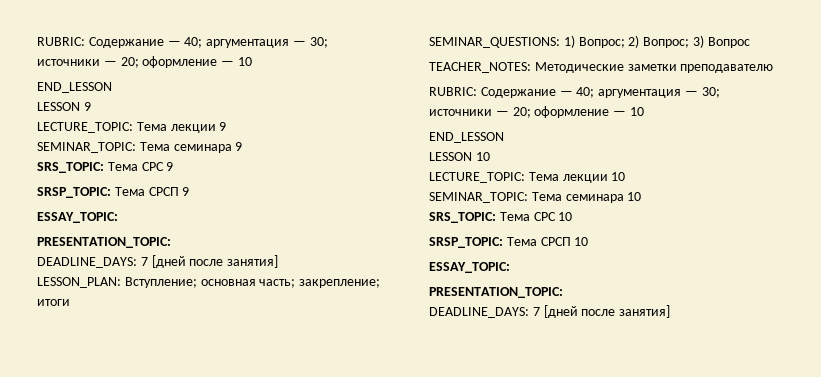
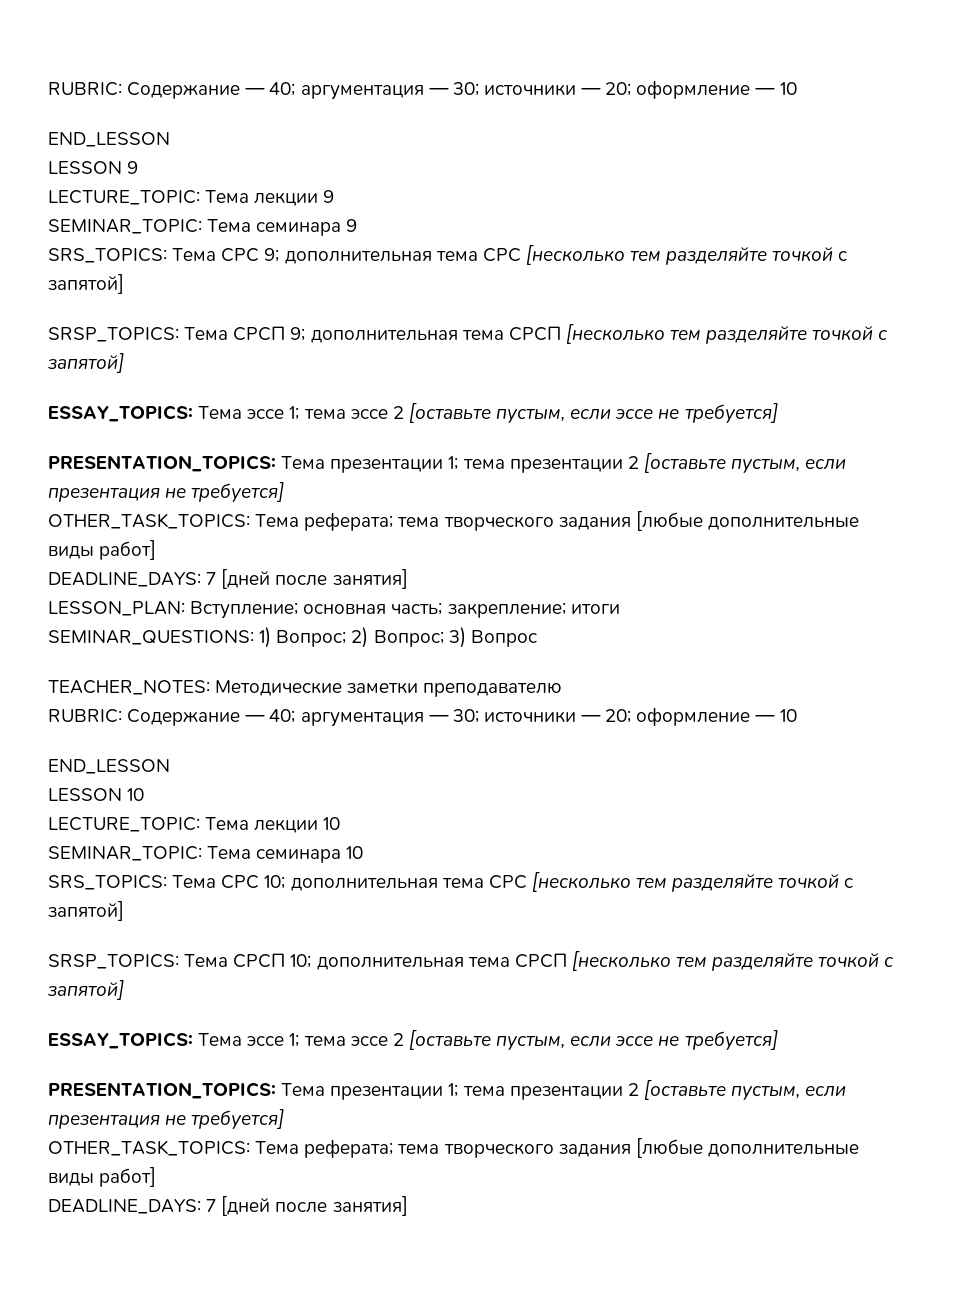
[37,162,174,173] [37,187,190,198] [37,212,118,223] [37,237,171,248] SRS_TOPIC: Тема СРС 9 // SRSP_TOPIC: Тема СРСП 9 // ESSAY_TOPIC: // PRESENTATION_TOPIC: -> [48,245,849,265] [48,274,124,294] [48,324,889,344] [47,353,124,373] [48,403,778,424] [48,453,847,474] [48,482,285,503] [48,511,859,531] [48,540,157,560] SRS_TOPICS: Тема СРС 9; дополнительная тема СРС [несколько тем разделяйте точкой с запятой] // SRSP_TOPICS: Тема СРСП 9; дополнительная тема СРСП [несколько тем разделяйте точкой с запятой] // ESSAY_TOPICS: Тема эссе 1; тема эссе 2 [оставьте пустым, если эссе не требуется] // PRESENTATION_TOPICS: Тема презентации 1; тема презентации 2 [оставьте пустым, если презентация не требуется] // OTHER_TASK_TOPICS: Тема реферата; тема творческого задания [любые дополнительные виды работ]
[429,212,573,223] [429,237,589,248] [429,262,510,273] [429,287,563,298] SRS_TOPIC: Тема СРС 10 // SRSP_TOPIC: Тема СРСП 10 // ESSAY_TOPIC: // PRESENTATION_TOPIC: -> [48,872,855,892] [48,901,124,921] [48,951,895,971] [47,980,124,1000] [48,1030,778,1051] [48,1080,847,1101] [48,1109,285,1130] [48,1138,859,1158] [48,1167,157,1187] SRS_TOPICS: Тема СРС 10; дополнительная тема СРС [несколько тем разделяйте точкой с запятой] // SRSP_TOPICS: Тема СРСП 10; дополнительная тема СРСП [несколько тем разделяйте точкой с запятой] // ESSAY_TOPICS: Тема эссе 1; тема эссе 2 [оставьте пустым, если эссе не требуется] // PRESENTATION_TOPICS: Тема презентации 1; тема презентации 2 [оставьте пустым, если презентация не требуется] // OTHER_TASK_TOPICS: Тема реферата; тема творческого задания [любые дополнительные виды работ]

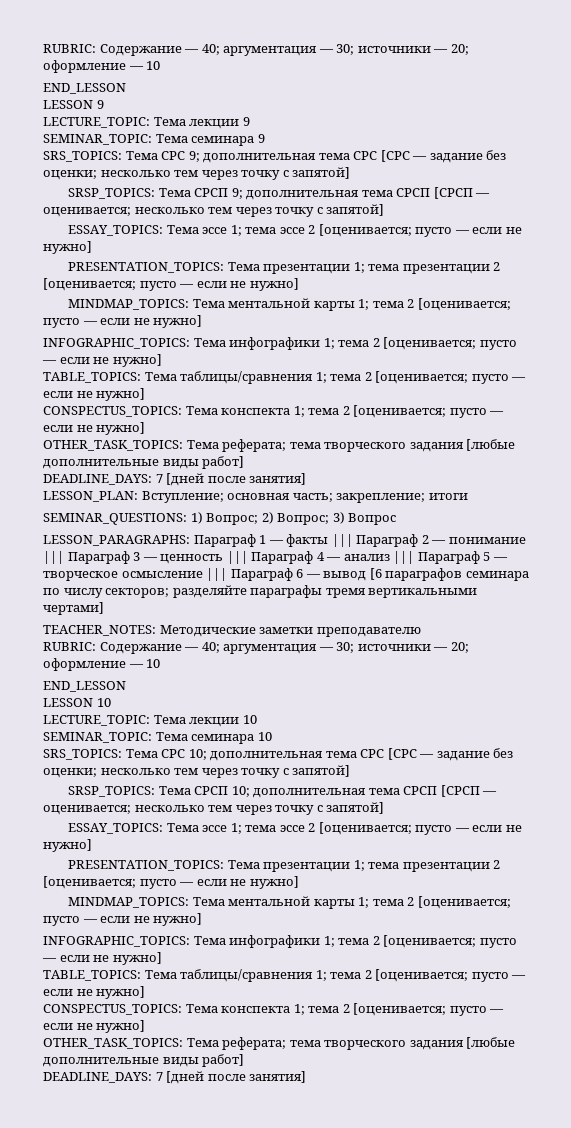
[525,245,834,265] [несколько тем разделяйте точкой -> [380,150,507,163] [43,170,281,180] [СРС — задание без оценки; несколько тем через точку
[565,324,889,344] [47,353,124,373] [48,403,778,424] [48,453,847,474] [48,482,285,503] [несколько тем разделяйте точкой с запятой] // ESSAY_TOPICS: Тема эссе 1; тема эссе 2 [оставьте пустым, если эссе не требуется] // PRESENTATION_TOPICS: Тема презентации 1; тема презентации 2 [оставьте пустым, если презентация не требуется] -> [433,187,491,199] [43,204,385,217] [68,224,522,237] [43,241,92,254] [68,262,501,274] [43,278,299,291] [68,298,511,311] [43,315,203,328] [43,337,517,350] [42,354,162,367] [43,371,527,384] [43,388,146,401] [43,405,505,418] [43,422,146,435] [СРСП — оценивается; несколько тем через точку с запятой] // ESSAY_TOPICS: Тема эссе 1; тема эссе 2 [оценивается; пусто — если не нужно] // PRESENTATION_TOPICS: Тема презентации 1; тема презентации 2 [оценивается; пусто — если не нужно] // MINDMAP_TOPICS: Тема ментальной карты 1; тема 2 [оценивается; пусто — если не нужно] // INFOGRAPHIC_TOPICS: Тема инфографики 1; тема 2 [оценивается; пусто — если не нужно] // TABLE_TOPICS: Тема таблицы/сравнения 1; тема 2 [оценивается; пусто — если не нужно] // CONSPECTUS_TOPICS: Тема конспекта 1; тема 2 [оценивается; пусто — если не нужно]
(538, 638) none -> [43,534,526,547] [43,551,508,564] [43,568,529,581] [43,585,478,598] [43,602,104,615] // LESSON_PARAGRAPHS: Параграф 1 — факты ||| Параграф 2 — понимание ||| Параграф 3 — ценность ||| Параграф 4 — анализ ||| Параграф 5 — творческое осмысление ||| Параграф 6 — вывод [6 параграфов семинара по числу секторов; разделяйте параграфы тремя вертикальными чертами]
[531,872,840,892] [несколько тем разделяйте точкой -> [387,748,514,761] [43,768,281,778] [СРС — задание без оценки; несколько тем через точку
[571,951,895,971] [47,980,124,1000] [48,1030,778,1051] [48,1080,847,1101] [48,1109,285,1130] [несколько тем разделяйте точкой с запятой] // ESSAY_TOPICS: Тема эссе 1; тема эссе 2 [оставьте пустым, если эссе не требуется] // PRESENTATION_TOPICS: Тема презентации 1; тема презентации 2 [оставьте пустым, если презентация не требуется] -> [440,785,498,797] [43,802,385,815] [68,822,522,835] [43,839,92,852] [68,860,501,872] [43,876,299,889] [68,896,511,909] [43,913,203,926] [43,935,517,948] [42,952,162,965] [43,969,527,982] [43,986,146,999] [43,1003,505,1016] [43,1020,146,1033] [СРСП — оценивается; несколько тем через точку с запятой] // ESSAY_TOPICS: Тема эссе 1; тема эссе 2 [оценивается; пусто — если не нужно] // PRESENTATION_TOPICS: Тема презентации 1; тема презентации 2 [оценивается; пусто — если не нужно] // MINDMAP_TOPICS: Тема ментальной карты 1; тема 2 [оценивается; пусто — если не нужно] // INFOGRAPHIC_TOPICS: Тема инфографики 1; тема 2 [оценивается; пусто — если не нужно] // TABLE_TOPICS: Тема таблицы/сравнения 1; тема 2 [оценивается; пусто — если не нужно] // CONSPECTUS_TOPICS: Тема конспекта 1; тема 2 [оценивается; пусто — если не нужно]

